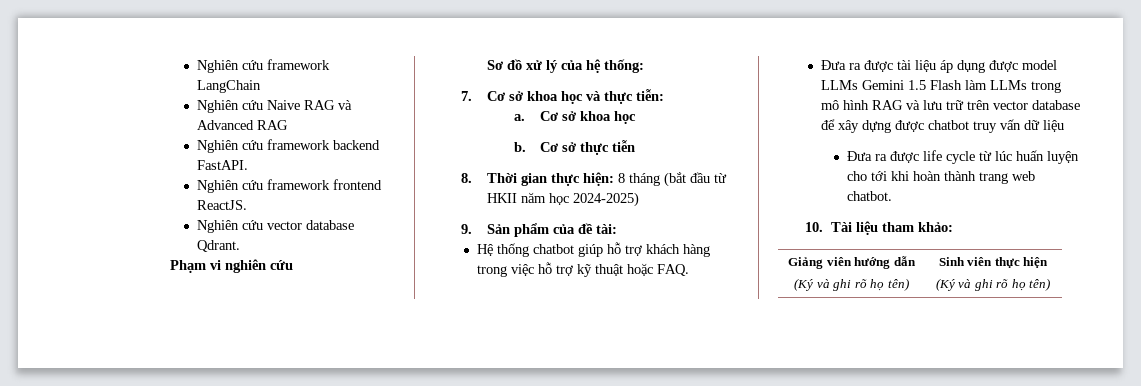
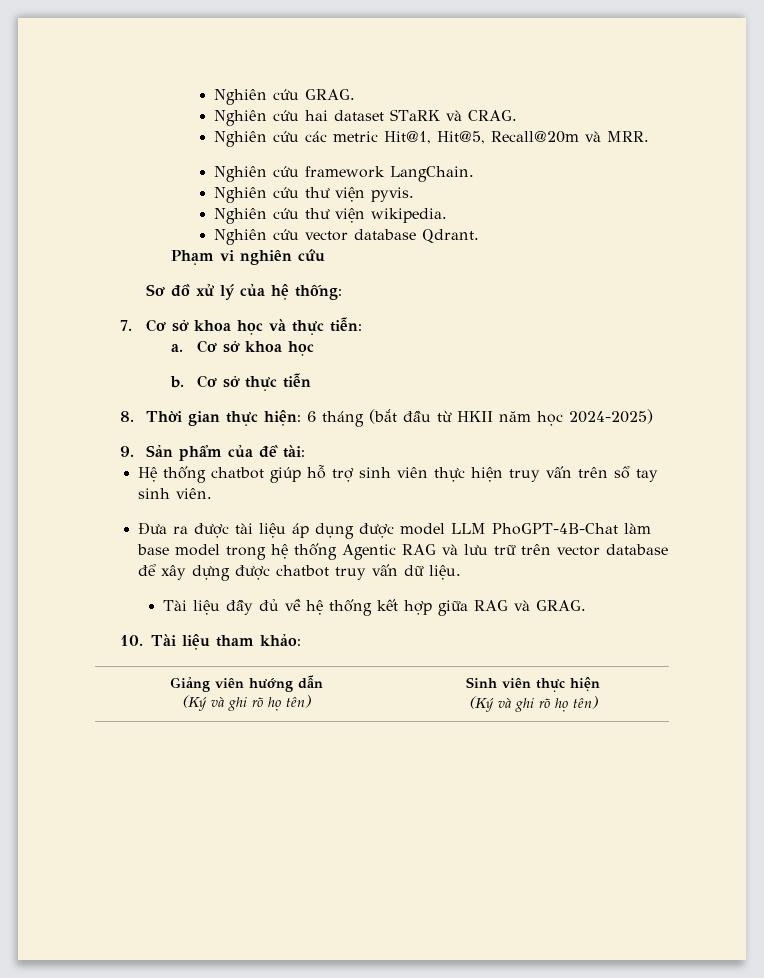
[197,59,331,73] [197,80,262,93] [197,100,353,113] [197,120,289,130] [197,139,381,153] [197,160,249,170] [197,179,383,193] [197,200,248,210] Nghiên cứu framework LangChain // Nghiên cứu Naive RAG và Advanced RAG // Nghiên cứu framework backend FastAPI. // Nghiên cứu framework frontend ReactJS. -> [214,89,356,105] [214,109,518,126] [214,131,650,147] [214,166,475,182] [214,187,415,203] [214,208,448,224] Nghiên cứu GRAG. // Nghiên cứu hai dataset STaRK và CRAG. // Nghiên cứu các metric Hit@1, Hit@5, Recall@20m và MRR. // Nghiên cứu framework LangChain. // Nghiên cứu thư viện pyvis. // Nghiên cứu thư viện wikipedia.
[618,173,626,183] 8 -> [306,411,316,422] 6
[645,244,710,257] [476,262,689,277] khách hàng trong việc hỗ trợ kỹ thuật hoặc FAQ. -> [359,466,659,482] [138,488,213,499] sinh viên thực hiện truy vấn trên sổ tay sinh viên.
[820,80,1061,93] [820,100,869,110] LLMs Gemini 1.5 Flash làm LLMs trong mô hình -> [451,523,652,535] [137,543,397,560] LLM PhoGPT-4B-Chat làm base model trong hệ thống Agentic
[1042,120,1064,132] [847,150,1080,164] [847,171,1036,184] [847,191,893,201] liệu // Đưa ra được life cycle từ lúc huấn luyện cho tới khi hoàn thành trang web chatbot. -> [429,565,462,580] [163,599,587,616] liệu. // Tài liệu đầy đủ về hệ thống kết hợp giữa RAG và GRAG.

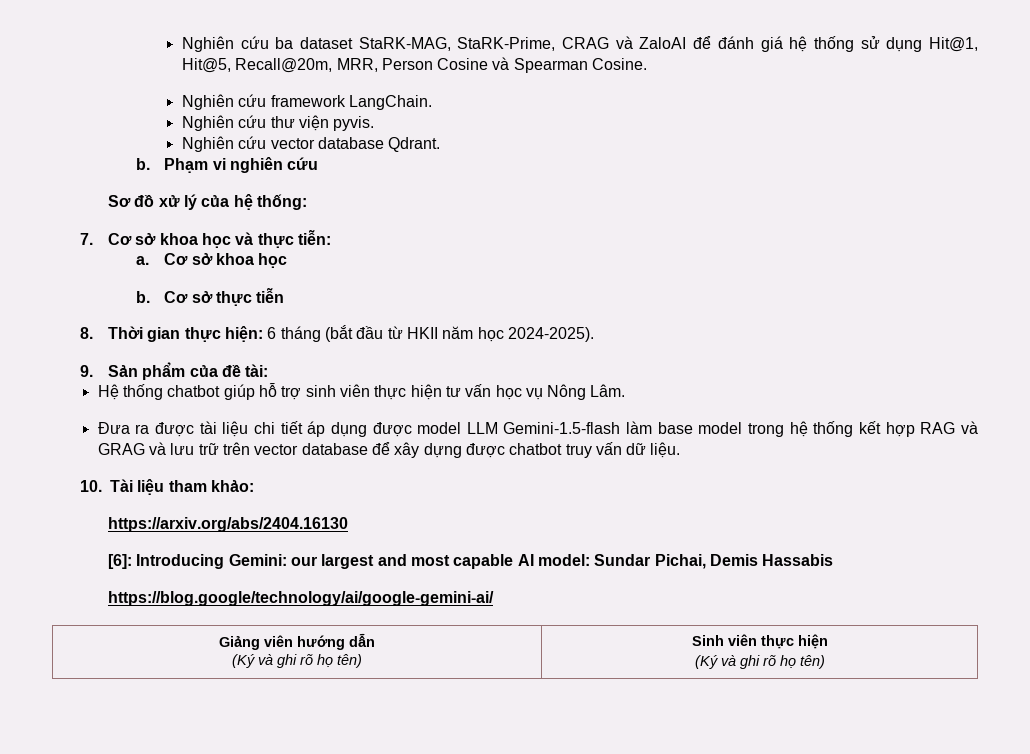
[214,89,356,105] [214,109,518,126] [214,131,650,147] Nghiên cứu GRAG. // Nghiên cứu hai dataset STaRK và CRAG. // Nghiên cứu các metric Hit@1, Hit@5, Recall@20m và MRR. -> [181,36,979,52] [181,57,648,73] Nghiên cứu ba dataset StaRK-MAG, StaRK-Prime, CRAG và ZaloAI để đánh giá hệ thống sử dụng Hit@1, Hit@5, Recall@20m, MRR, Person Cosine và Spearman Cosine.
[214,208,448,224] // Nghiên cứu thư viện wikipedia. -> (375, 123) none
(480, 236) none -> [136,158,151,170] b.
[568,409,653,424] 2024-2025) -> [507,327,594,342] 2024-2025).
[509,466,659,482] [138,488,213,499] truy vấn trên sổ tay sinh viên. -> [445,384,626,400] tư vấn học vụ Nông Lâm.
(287, 530) none -> [253,421,303,434] chi tiết
[492,523,619,535] PhoGPT-4B-Chat -> [503,422,621,434] Gemini-1.5-flash
[342,544,437,560] Agentic RAG -> [859,421,978,437] [97,443,145,455] kết hợp RAG và GRAG
[163,599,587,616] // Tài liệu đầy đủ về hệ thống kết hợp giữa RAG và GRAG. -> (681, 450) none
(302, 640) none -> [108,517,349,532] [108,554,834,569] [108,591,495,606] // https://arxiv.org/abs/2404.16130 // [6]: Introducing Gemini: our largest and most capable AI model: Sundar Pichai, Demis Hassabis // https://blog.google/technology/ai/google-gemini-ai/

